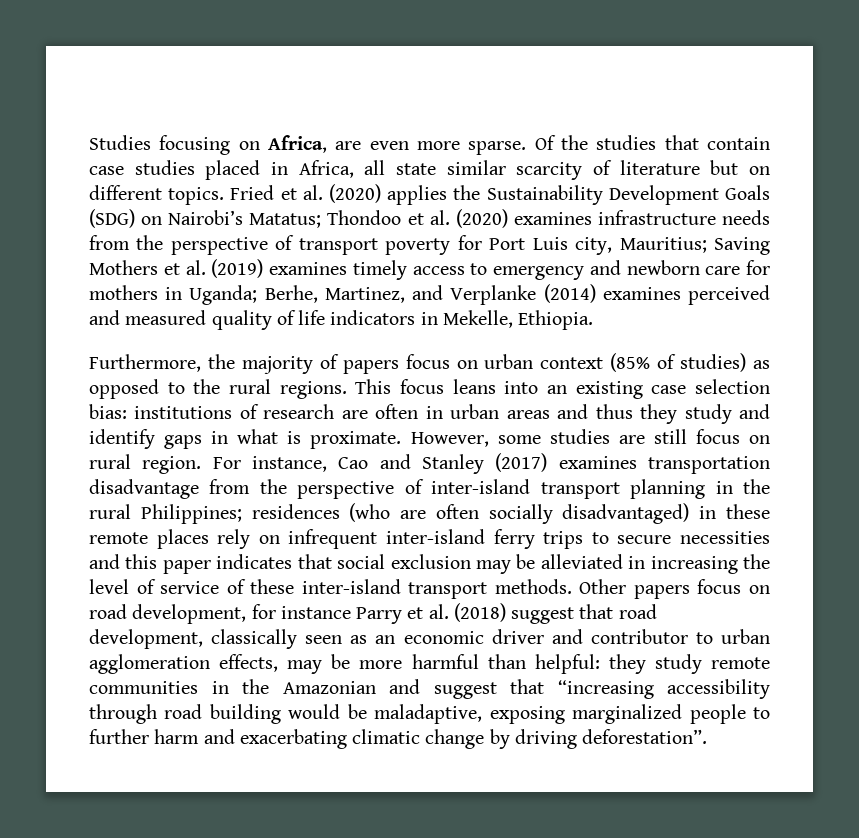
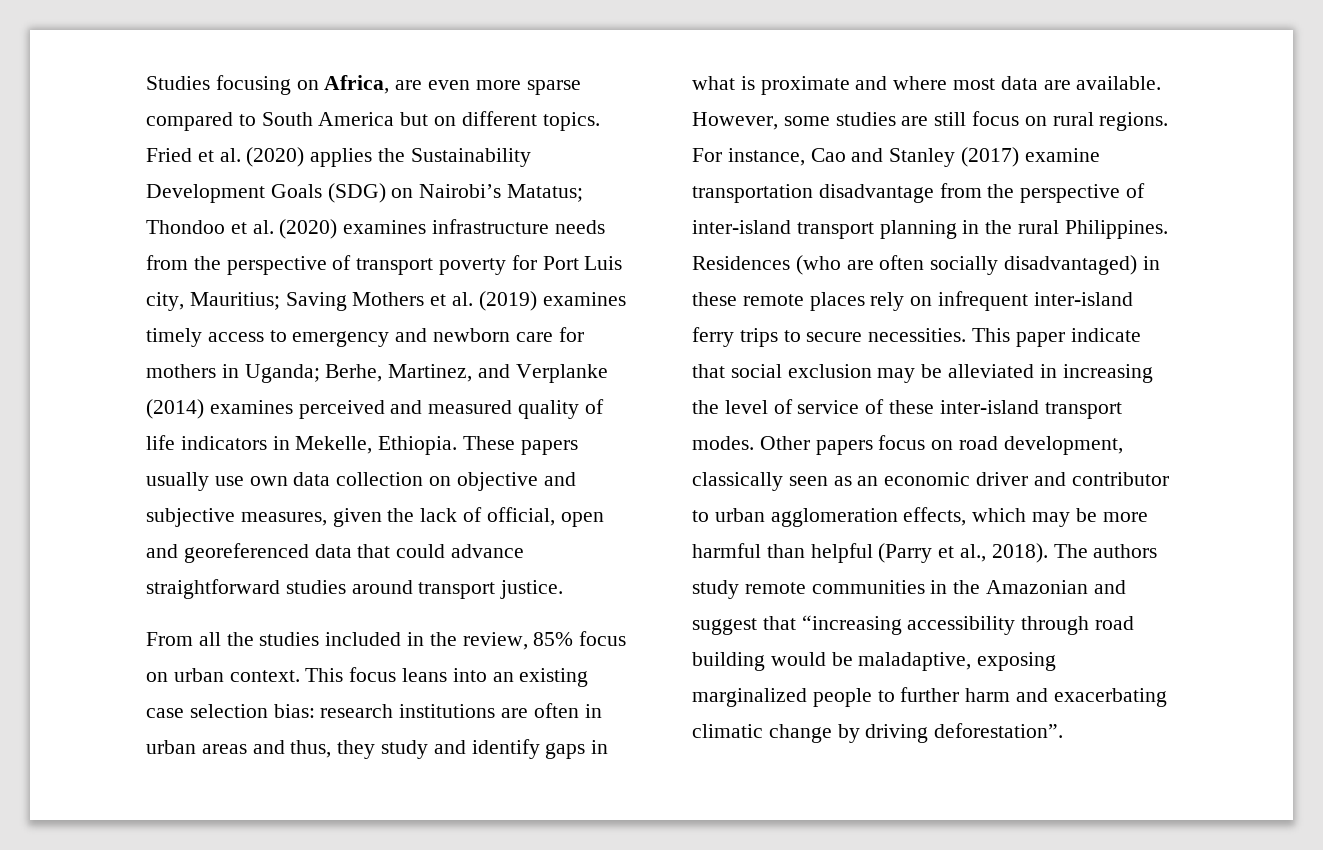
[468,135,770,155] [89,160,700,180] sparse. Of the studies that contain case studies placed in Africa, all state similar scarcity of literature -> [526,80,581,95] [146,112,395,131] sparse compared to South America
[89,353,770,374] [89,379,347,399] // Furthermore, the majority of papers focus on urban context (85% of studies) as opposed to the rural regions. -> [463,436,578,455] [146,472,576,491] [146,507,604,527] [146,543,525,563] [146,579,564,599] [146,631,627,650] [146,668,300,682] These papers usually use own data collection on objective and subjective measures, given the lack of official, open and georeferenced data that could advance straightforward studies around transport justice. // From all the studies included in the review, 85% focus on urban context.
[134,404,335,419] institutions of research -> [320,704,496,718] research institutions
[595,404,633,419] thus -> [290,740,332,758] thus,
[310,431,402,449] proximate. -> [760,76,1162,95] proximate and where most data are available.
[142,456,202,474] region. -> [1099,112,1169,131] regions.
[558,456,637,469] examines -> [1024,148,1100,162] examine
[140,504,340,524] Philippines; residences -> [1064,220,1168,239] [692,256,790,270] Philippines. Residences
[680,531,771,544] [89,554,293,574] necessities and this paper indicates -> [868,328,1141,347] necessities. This paper indicate
[494,579,572,594] methods. -> [692,436,754,450] modes.
[251,603,657,624] [89,629,203,649] for instance Parry et al. (2018) suggest that road development, -> (1123, 445) none
(279, 663) none -> [972,508,1027,522] which
[534,654,646,674] helpful: they -> [810,543,1158,563] helpful (Parry et al., 2018). The authors

